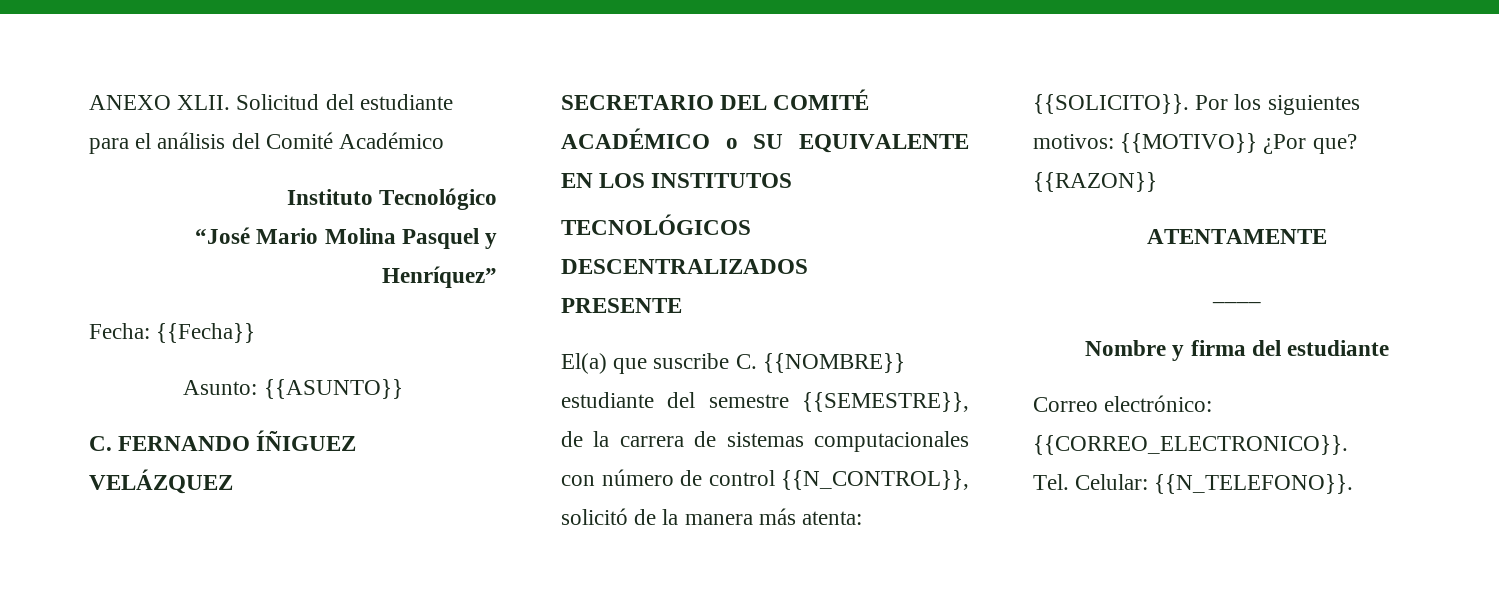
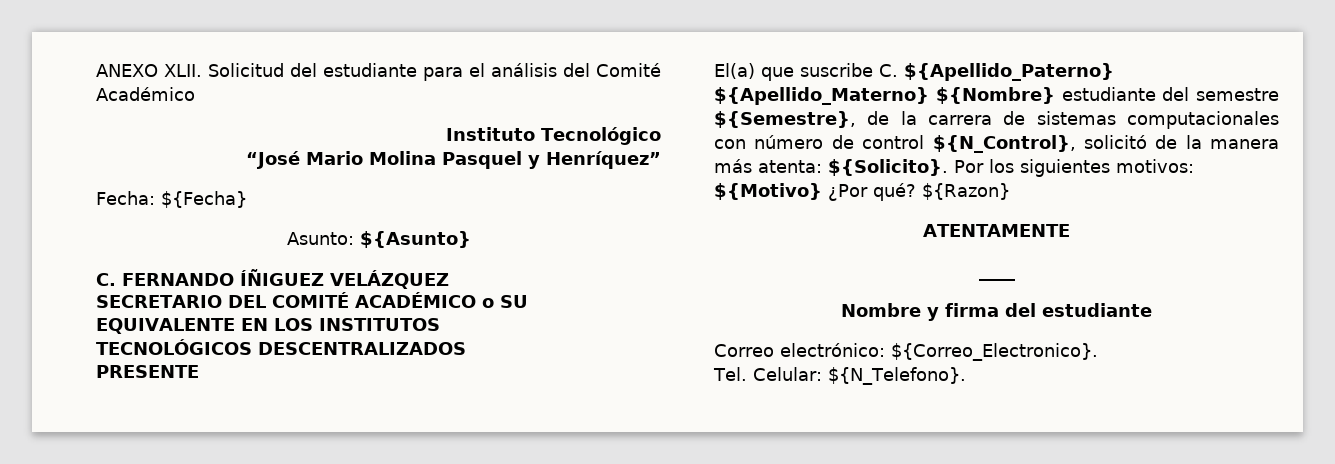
[156,323,256,343] {{Fecha}} -> [160,191,247,208] ${Fecha}
[263,379,403,399] {{ASUNTO}} -> [359,231,471,248] ${Asunto}
[762,353,905,373] {{NOMBRE}} -> [904,63,1114,81] [714,87,1055,105] ${Apellido_Paterno} ${Apellido_Materno} ${Nombre}
[802,392,969,412] {{SEMESTRE}}, -> [714,111,856,128] ${Semestre},
[781,470,969,490] {{N_CONTROL}}, -> [932,135,1076,153] ${N_Control},
[1033,94,1189,114] {{SOLICITO}}. -> [828,159,948,176] ${Solicito}.
[1120,133,1357,154] [1033,172,1157,192] {{MOTIVO}} ¿Por que? {{RAZON}} -> [714,183,1010,201] ${Motivo} ¿Por qué? ${Razon}
[1033,435,1348,455] {{CORREO_ELECTRONICO}}. -> [891,343,1098,361] ${Correo_Electronico}.
[1154,474,1354,494] {{N_TELEFONO}}. -> [827,367,966,385] ${N_Telefono}.

